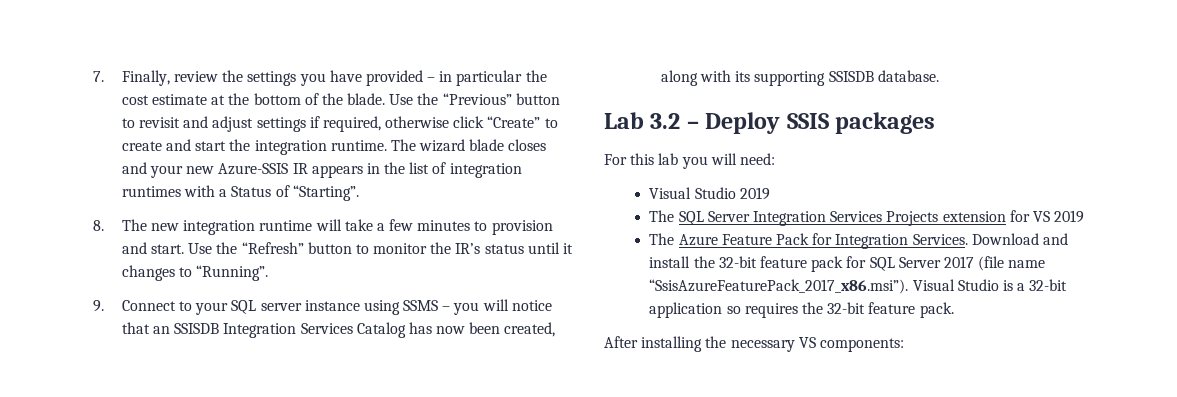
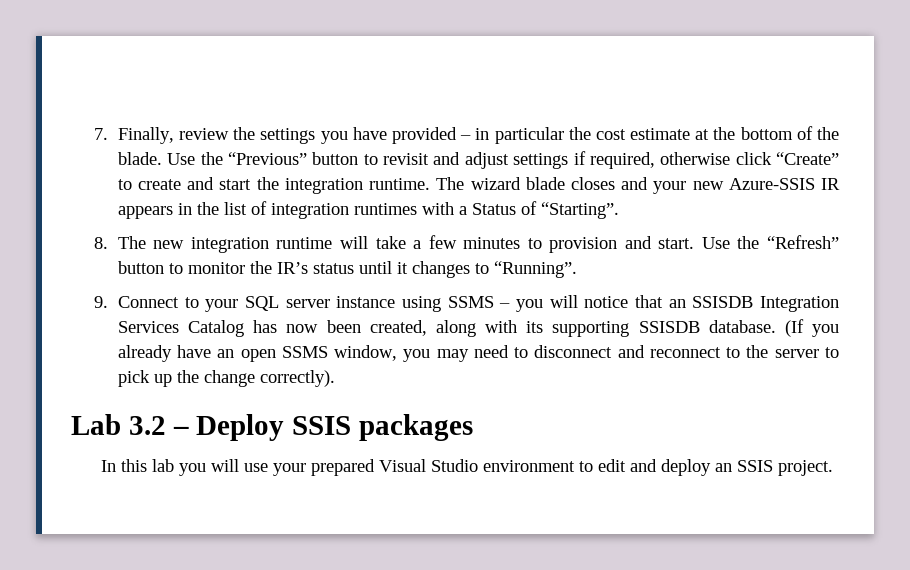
(939, 76) none -> [784,319,839,337] [117,345,840,362] [117,370,335,387] (If you already have an open SSMS window, you may need to disconnect and reconnect to the server to pick up the change correctly).
[604,154,627,165] For -> [100,460,116,472] In
[739,153,775,165] [649,187,770,200] [649,210,1085,226] [649,233,1068,249] [649,256,1046,272] [649,279,1068,294] [649,302,954,318] [604,336,904,352] need: // Visual Studio 2019 // The SQL Server Integration Services Projects extension for VS 2019 // The Azure Feature Pack for Integration Services. Download and install the 32-bit feature pack for SQL Server 2017 (file name “SsisAzureFeaturePack_2017_x86.msi”). Visual Studio is a 32-bit application so requires the 32-bit feature pack. // After installing the necessary VS components: -> [243,459,833,476] use your prepared Visual Studio environment to edit and deploy an SSIS project.

